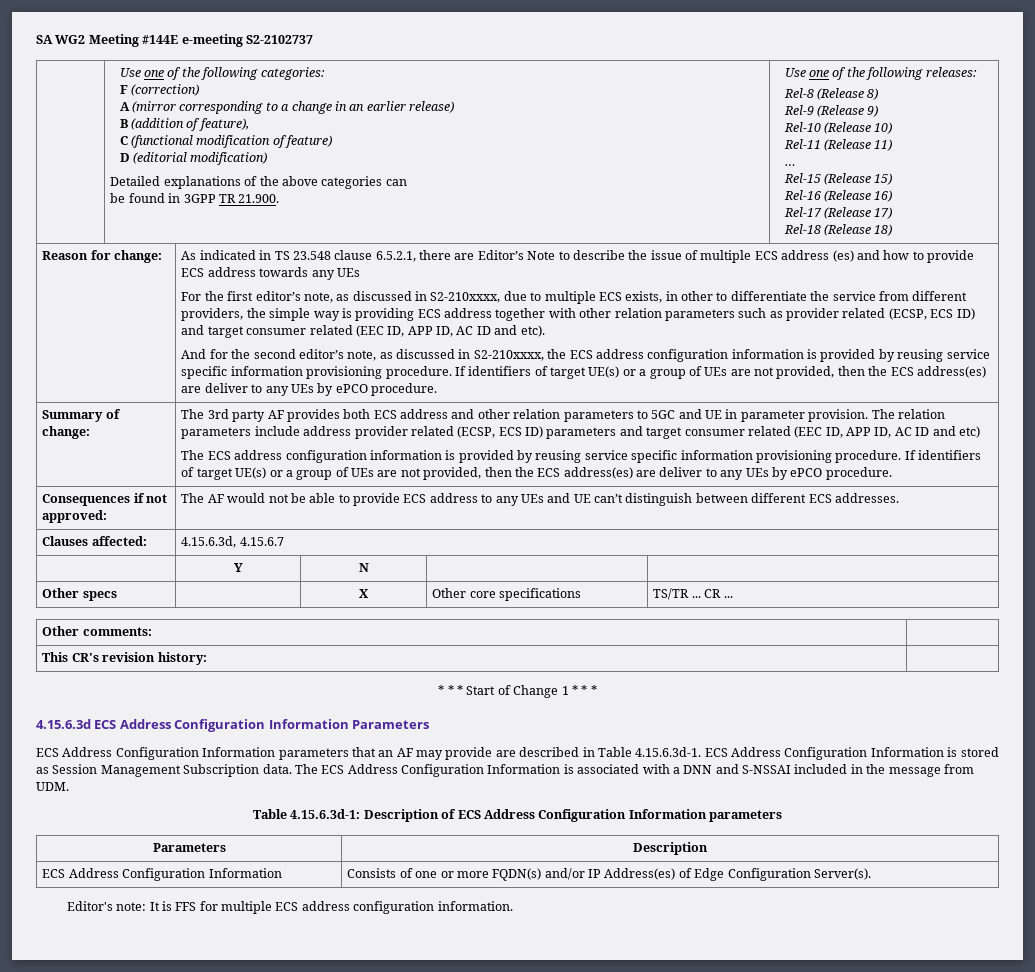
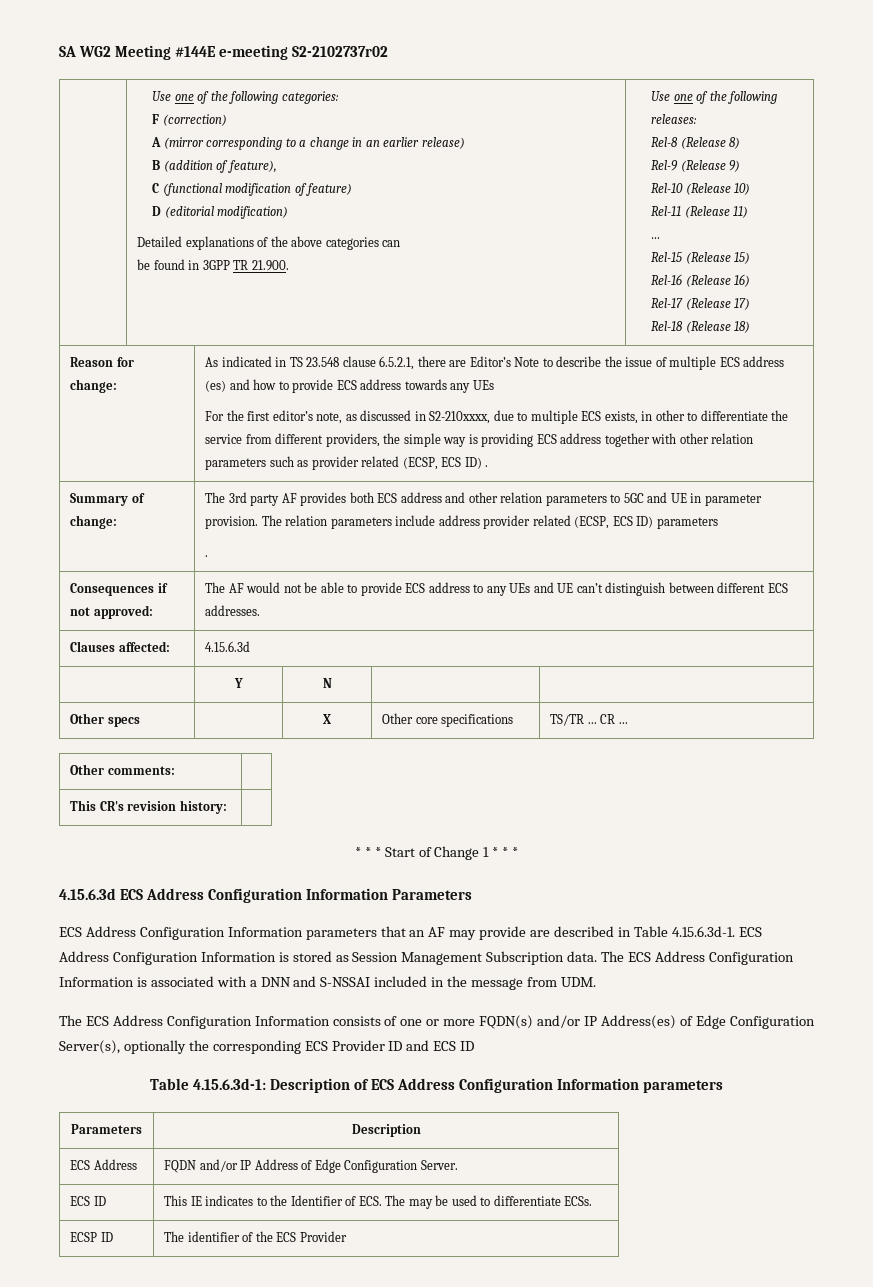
[245,35,313,44] S2-2102737 -> [291,46,388,57] S2-2102737r02
[181,325,545,338] [181,349,990,362] [181,366,986,379] [181,383,438,396] and target consumer related (EEC ID, APP ID, AC ID and etc). // And for the second editor’s note, as discussed in S2-210xxxx, the ECS address configuration information is provided by reusing service specific information provisioning procedure. If identifiers of target UE(s) or a group of UEs are not provided, then the ECS address(es) are deliver to any UEs by ePCO procedure. -> [485,465,489,467] .
[619,426,980,439] [181,450,982,463] [181,467,892,480] and target consumer related (EEC ID, APP ID, AC ID and etc) // The ECS address configuration information is provided by reusing service specific information provisioning procedure. If identifiers of target UE(s) or a group of UEs are not provided, then the ECS address(es) are deliver to any UEs by ePCO procedure. -> [205,555,209,557] // .
[181,536,284,548] 4.15.6.3d, 4.15.6.7 -> [205,641,251,652] 4.15.6.3d
(69, 786) none -> [59,1015,815,1029] [59,1040,475,1054] // The ECS Address Configuration Information consists of one or more FQDN(s) and/or IP Address(es) of Edge Configuration Server(s), optionally the corresponding ECS Provider ID and ECS ID
[122,868,282,881] [347,868,871,881] [66,901,513,914] Configuration Information | Consists of one or more FQDN(s) and/or IP Address(es) of Edge Configuration Server(s). // Editor's note: It is FFS for multiple ECS address configuration information. -> [164,1159,458,1173] [70,1196,106,1206] [164,1195,593,1209] [70,1232,113,1242] [164,1231,347,1242] | FQDN and/or IP Address of Edge Configuration Server. // ECS ID | This IE indicates to the Identifier of ECS. The may be used to differentiate ECSs. // ECSP ID | The identifier of the ECS Provider

